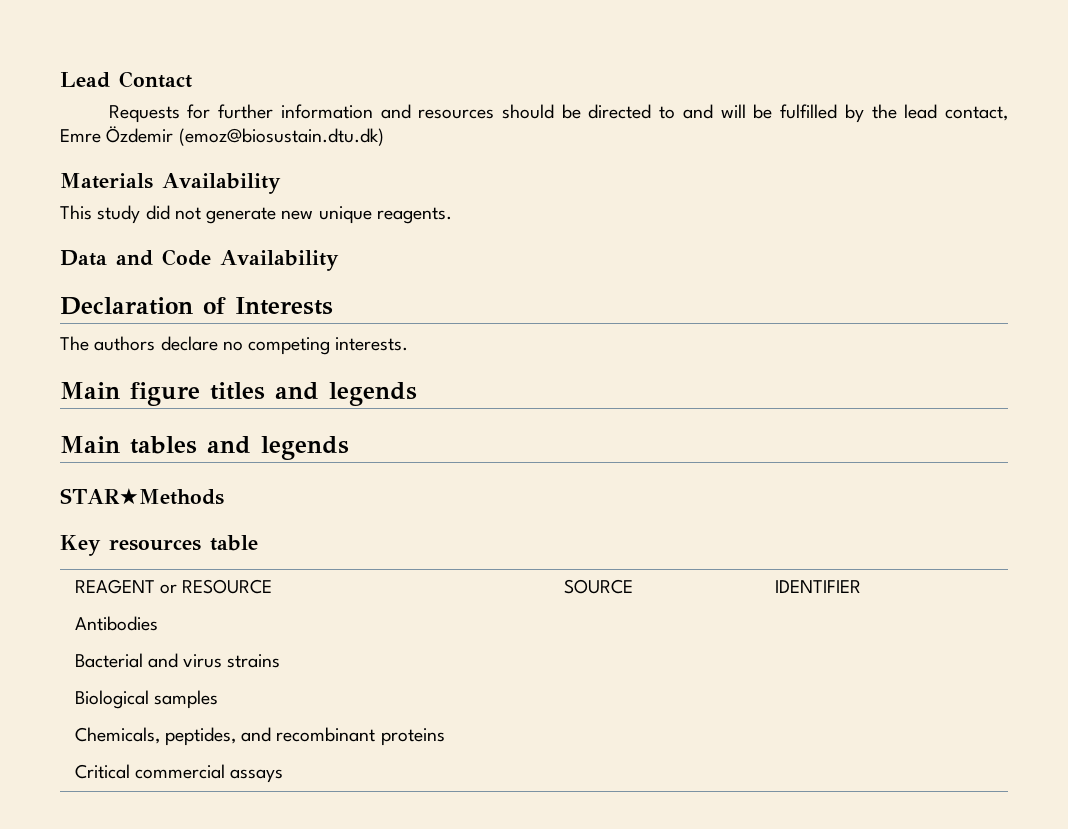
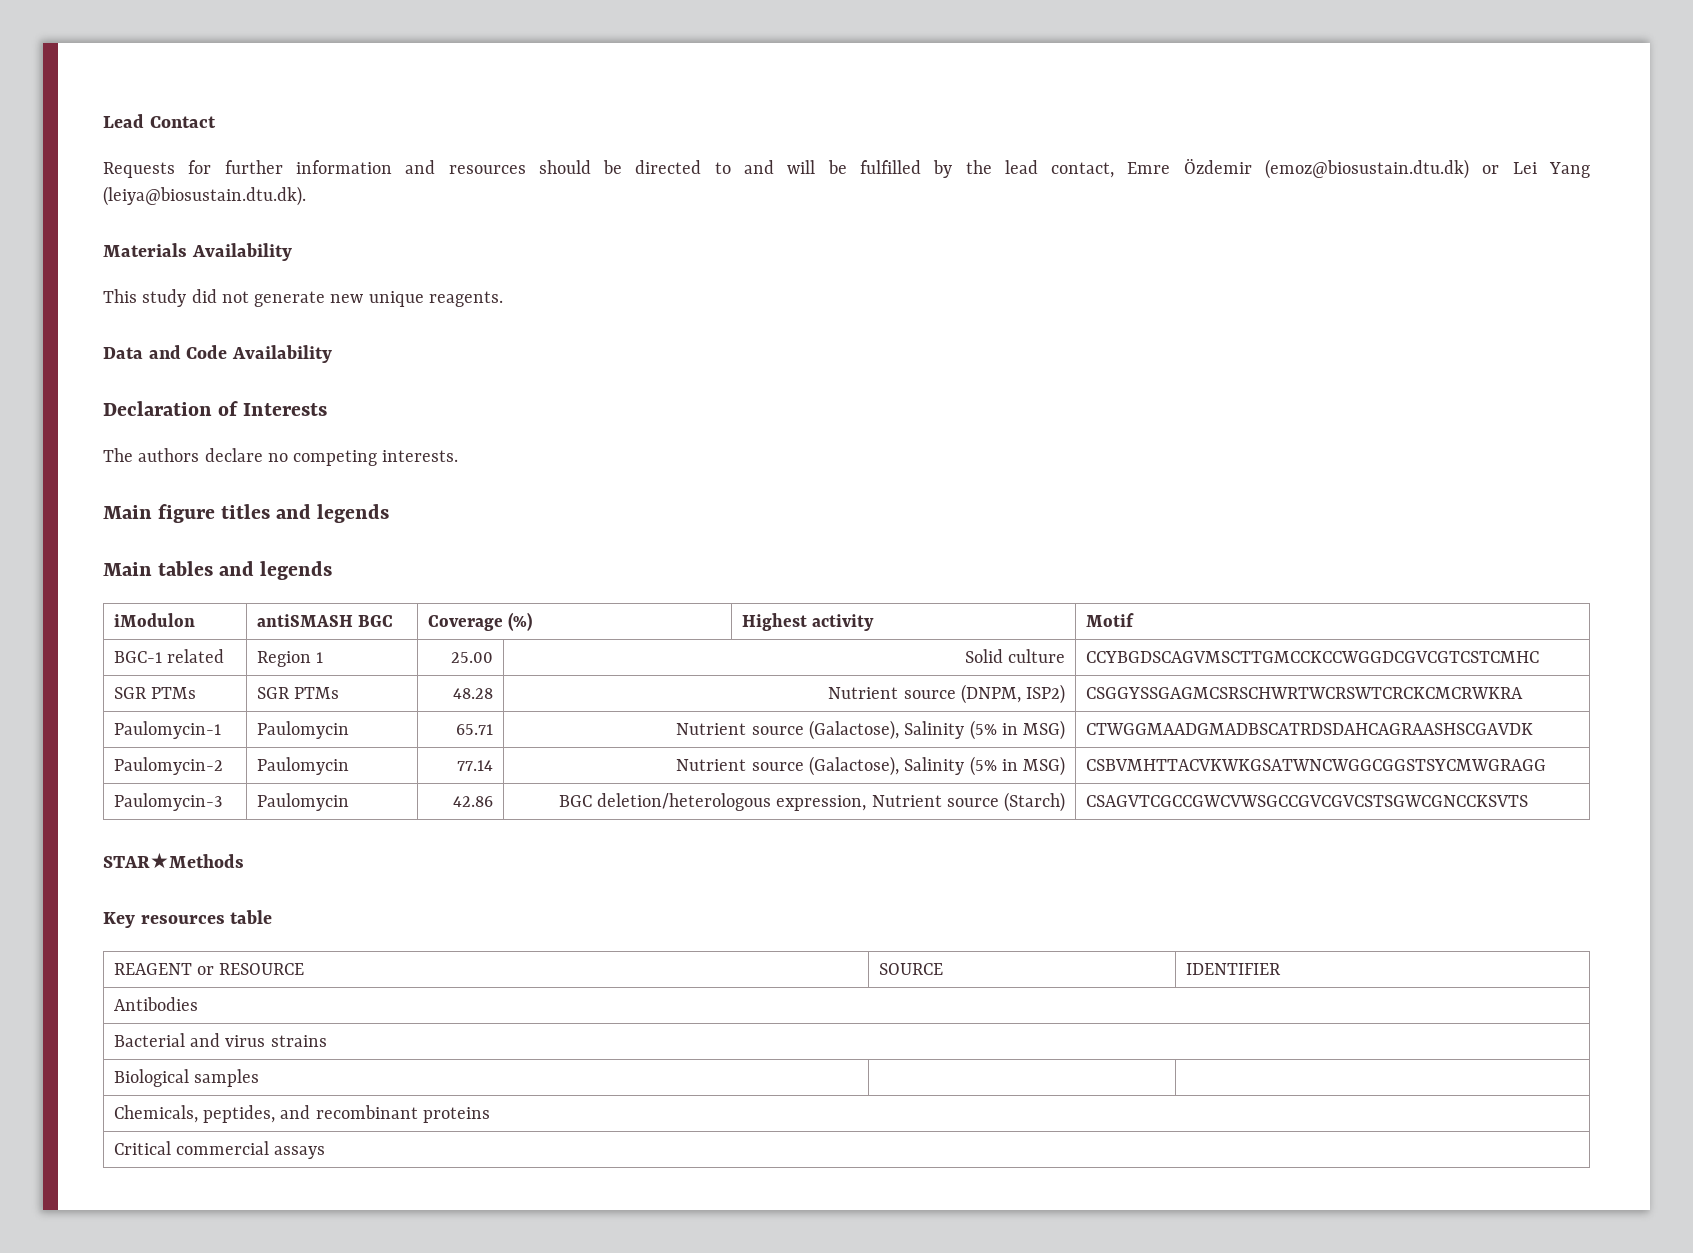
(384, 137) none -> [1482,162,1591,178] [103,186,306,206] or Lei Yang (leiya@biosustain.dtu.dk).
(349, 448) none -> [113,613,195,627] [256,614,394,627] [427,612,533,631] [741,613,875,631] [1085,613,1134,627] [113,649,225,663] [256,651,324,667] [451,652,494,663] [964,649,1066,663] [1085,651,1539,663] [113,687,197,699] [256,687,340,699] [453,688,494,699] [828,684,1066,704] [1085,687,1523,699] [113,721,221,739] [256,721,349,739] [456,724,494,735] [676,720,1066,740] [1085,723,1533,735] [113,757,223,775] [256,757,349,775] [457,760,494,771] [676,756,1066,776] [1085,759,1546,771] [113,793,222,811] [256,793,349,811] [453,796,494,807] [558,792,1066,812] [1085,795,1528,807] // iModulon | antiSMASH BGC | Coverage (%) | Highest activity | Motif // BGC-1 related | Region 1 | 25.00 | Solid culture | CCYBGDSCAGVMSCTTGMCCKCCWGGDCGVCGTCSTCMHC // SGR PTMs | SGR PTMs | 48.28 | Nutrient source (DNPM, ISP2) | CSGGYSSGAGMCSRSCHWRTWCRSWTCRCKCMCRWKRA // Paulomycin-1 | Paulomycin | 65.71 | Nutrient source (Galactose), Salinity (5% in MSG) | CTWGGMAADGMADBSCATRDSDAHCAGRAASHSCGAVDK // Paulomycin-2 | Paulomycin | 77.14 | Nutrient source (Galactose), Salinity (5% in MSG) | CSBVMHTTACVKWKGSATWNCWGGCGGSTSYCMWGRAGG // Paulomycin-3 | Paulomycin | 42.86 | BGC deletion/heterologous expression, Nutrient source (Starch) | CSAGVTCGCCGWCVWSGCCGVCGVCSTSGWCGNCCKSVTS

